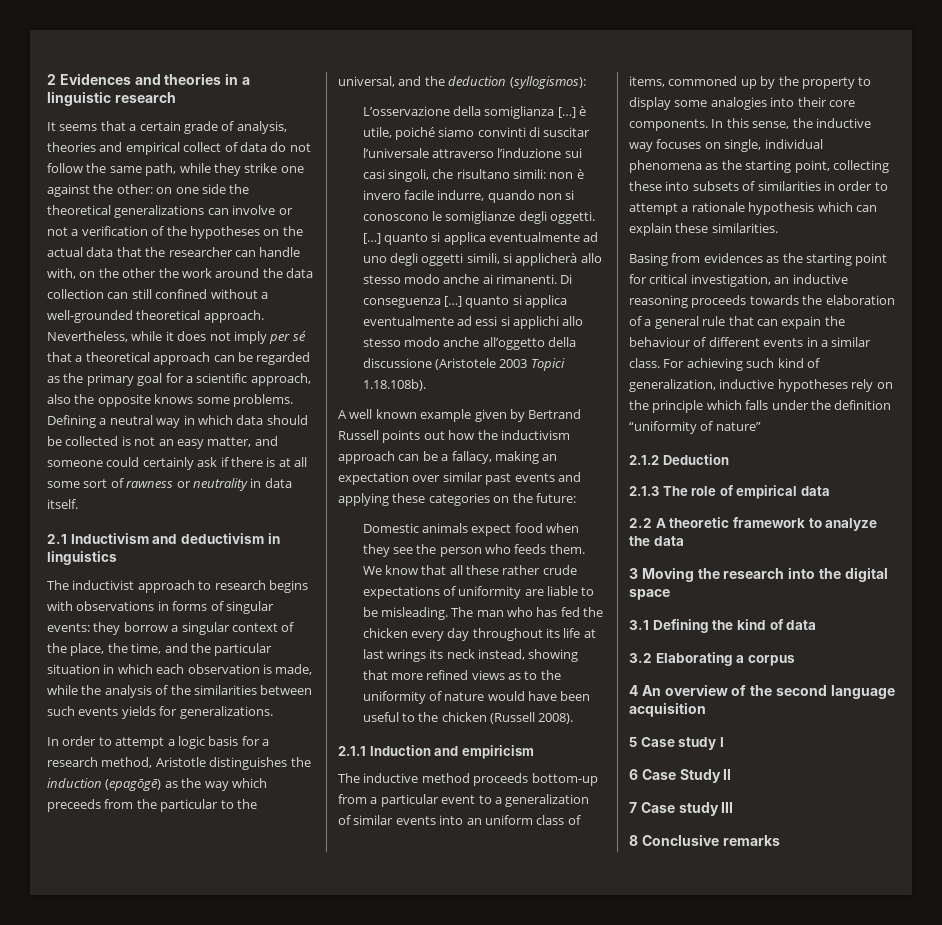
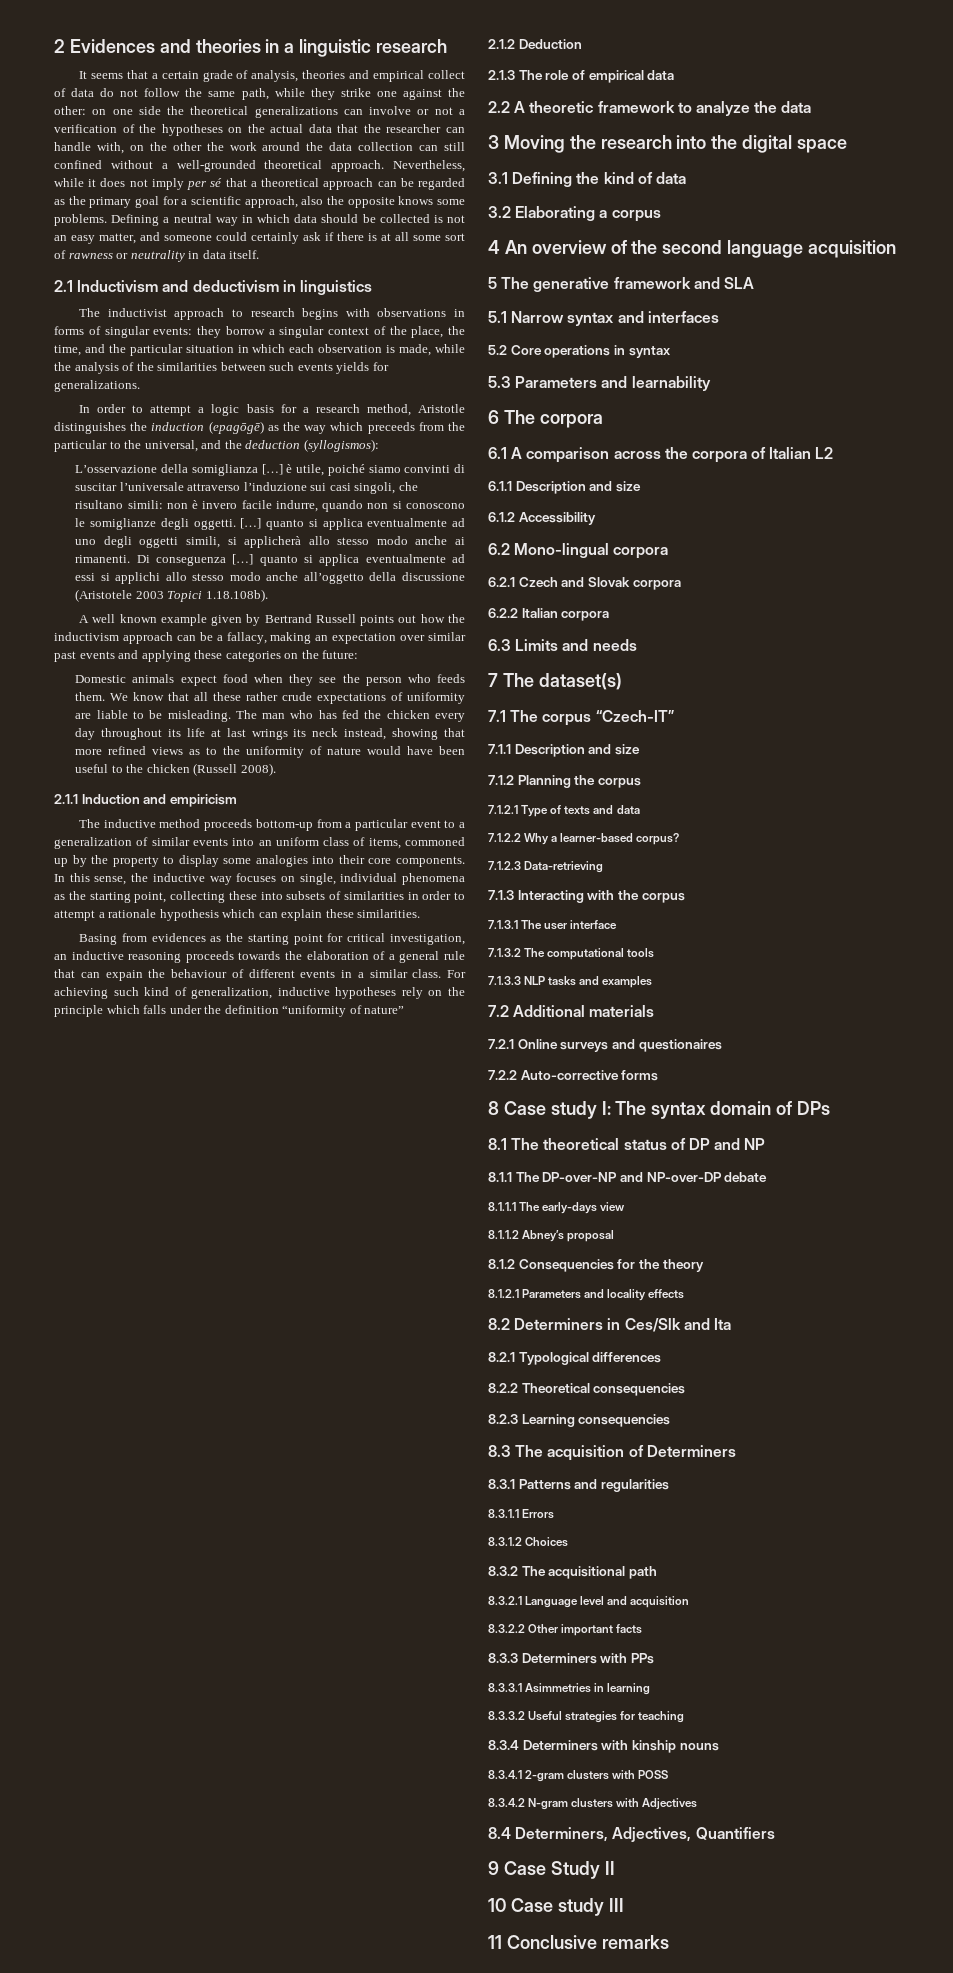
[640,737,724,750] [629,769,638,780] Case study I // 6 -> [501,277,754,292] [488,311,719,326] [488,345,670,358] [488,376,711,391] [488,410,603,428] [488,447,834,463] [488,481,641,494] [488,512,596,525] [488,543,669,559] [488,577,681,590] [488,608,610,621] [488,639,637,651] [488,673,622,690] [488,710,674,726] [488,744,640,757] [488,775,641,788] [488,805,640,817] [488,833,680,845] [488,861,604,873] [488,890,685,903] [488,920,618,930] [488,948,655,960] [488,976,653,988] [488,1005,655,1017] [488,1039,722,1052] [488,1070,659,1081] [488,1101,830,1119] [488,1138,766,1150] [488,1172,768,1182] [488,1202,626,1214] [488,1230,615,1242] [488,1259,704,1272] [488,1289,685,1301] [488,1318,731,1332] [488,1352,662,1365] [488,1383,686,1396] [488,1414,671,1427] [488,1445,736,1461] [488,1479,669,1492] [488,1509,555,1519] [488,1537,569,1547] [488,1566,657,1579] [488,1596,690,1608] [488,1624,643,1636] [488,1653,654,1664] [488,1683,651,1695] [488,1711,685,1723] [488,1740,719,1753] [488,1770,669,1782] [488,1798,698,1810] [488,1827,775,1842] [488,1861,499,1875] The generative framework and SLA // 5.1 Narrow syntax and interfaces // 5.2 Core operations in syntax // 5.3 Parameters and learnability // 6 The corpora // 6.1 A comparison across the corpora of Italian L2 // 6.1.1 Description and size // 6.1.2 Accessibility // 6.2 Mono-lingual corpora // 6.2.1 Czech and Slovak corpora // 6.2.2 Italian corpora // 6.3 Limits and needs // 7 The dataset(s) // 7.1 The corpus “Czech-IT” // 7.1.1 Description and size // 7.1.2 Planning the corpus // 7.1.2.1 Type of texts and data // 7.1.2.2 Why a learner-based corpus? // 7.1.2.3 Data-retrieving // 7.1.3 Interacting with the corpus // 7.1.3.1 The user interface // 7.1.3.2 The computational tools // 7.1.3.3 NLP tasks and examples // 7.2 Additional materials // 7.2.1 Online surveys and questionaires // 7.2.2 Auto-corrective forms // 8 Case study I: The syntax domain of DPs // 8.1 The theoretical status of DP and NP // 8.1.1 The DP-over-NP and NP-over-DP debate // 8.1.1.1 The early-days view // 8.1.1.2 Abney’s proposal // 8.1.2 Consequencies for the theory // 8.1.2.1 Parameters and locality effects // 8.2 Determiners in Ces/Slk and Ita // 8.2.1 Typological differences // 8.2.2 Theoretical consequencies // 8.2.3 Learning consequencies // 8.3 The acquisition of Determiners // 8.3.1 Patterns and regularities // 8.3.1.1 Errors // 8.3.1.2 Choices // 8.3.2 The acquisitional path // 8.3.2.1 Language level and acquisition // 8.3.2.2 Other important facts // 8.3.3 Determiners with PPs // 8.3.3.1 Asimmetries in learning // 8.3.3.2 Useful strategies for teaching // 8.3.4 Determiners with kinship nouns // 8.3.4.1 2-gram clusters with POSS // 8.3.4.2 N-gram clusters with Adjectives // 8.4 Determiners, Adjectives, Quantifiers // 9
[629,802,637,813] 7 -> [488,1898,506,1912] 10
[629,835,638,846] 8 -> [488,1935,502,1949] 11

